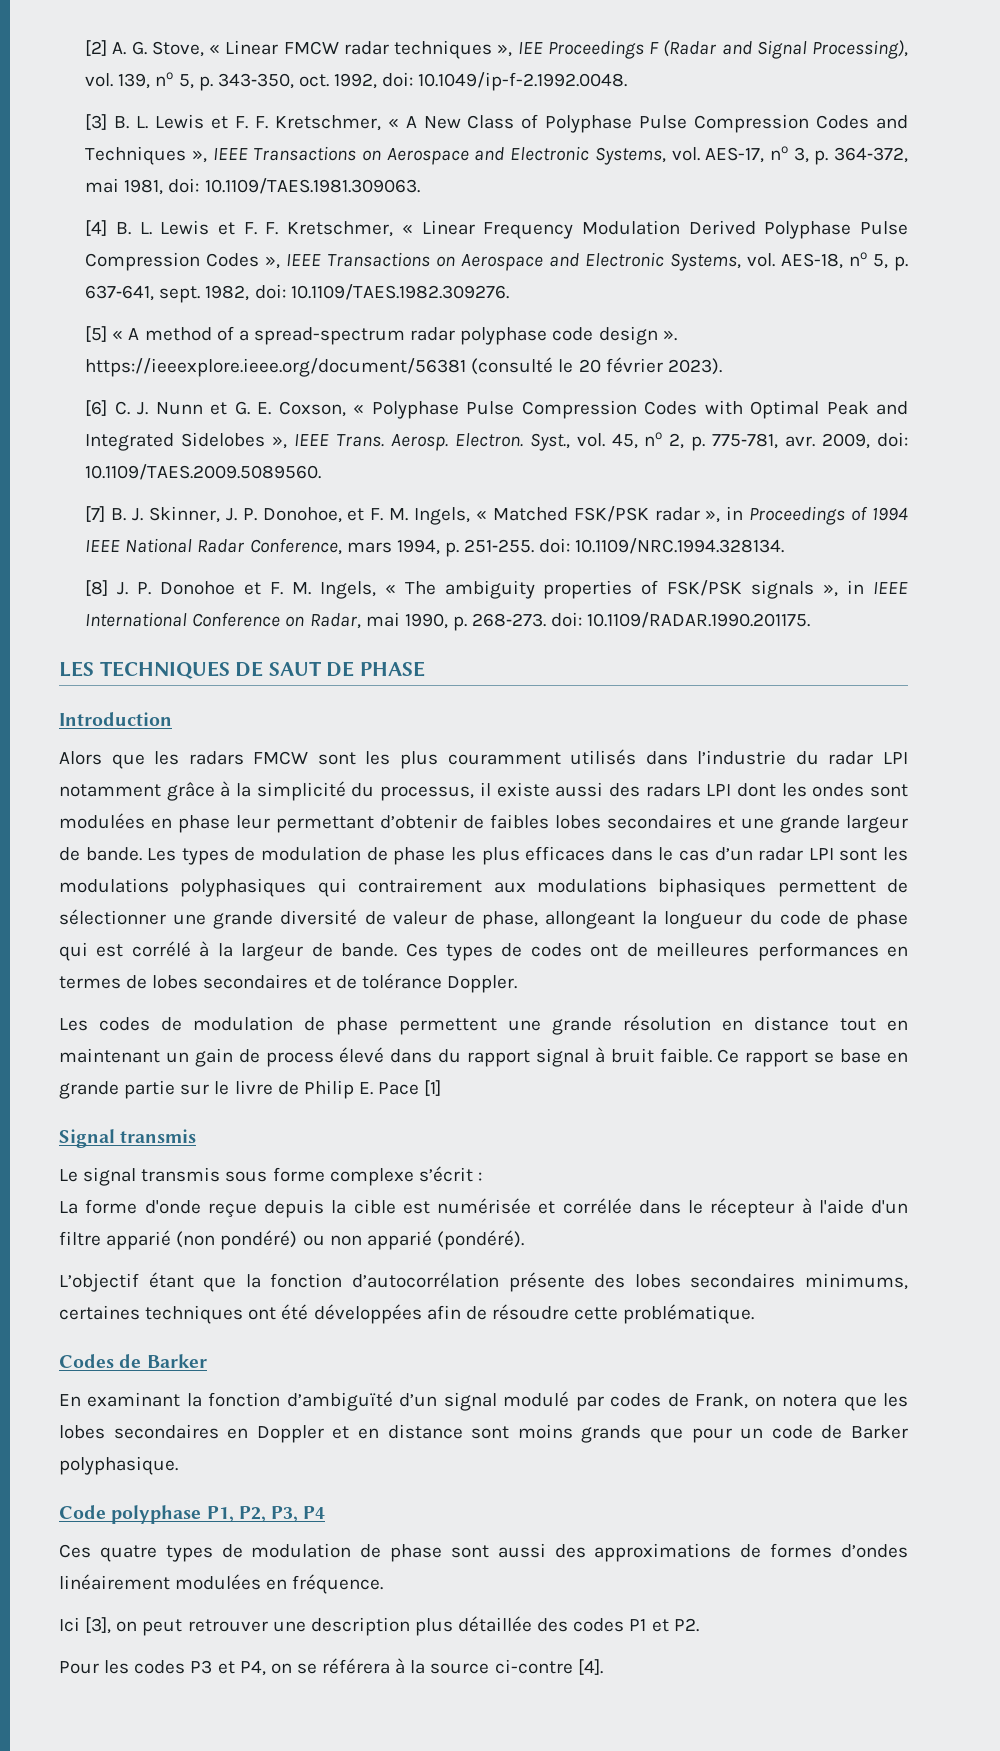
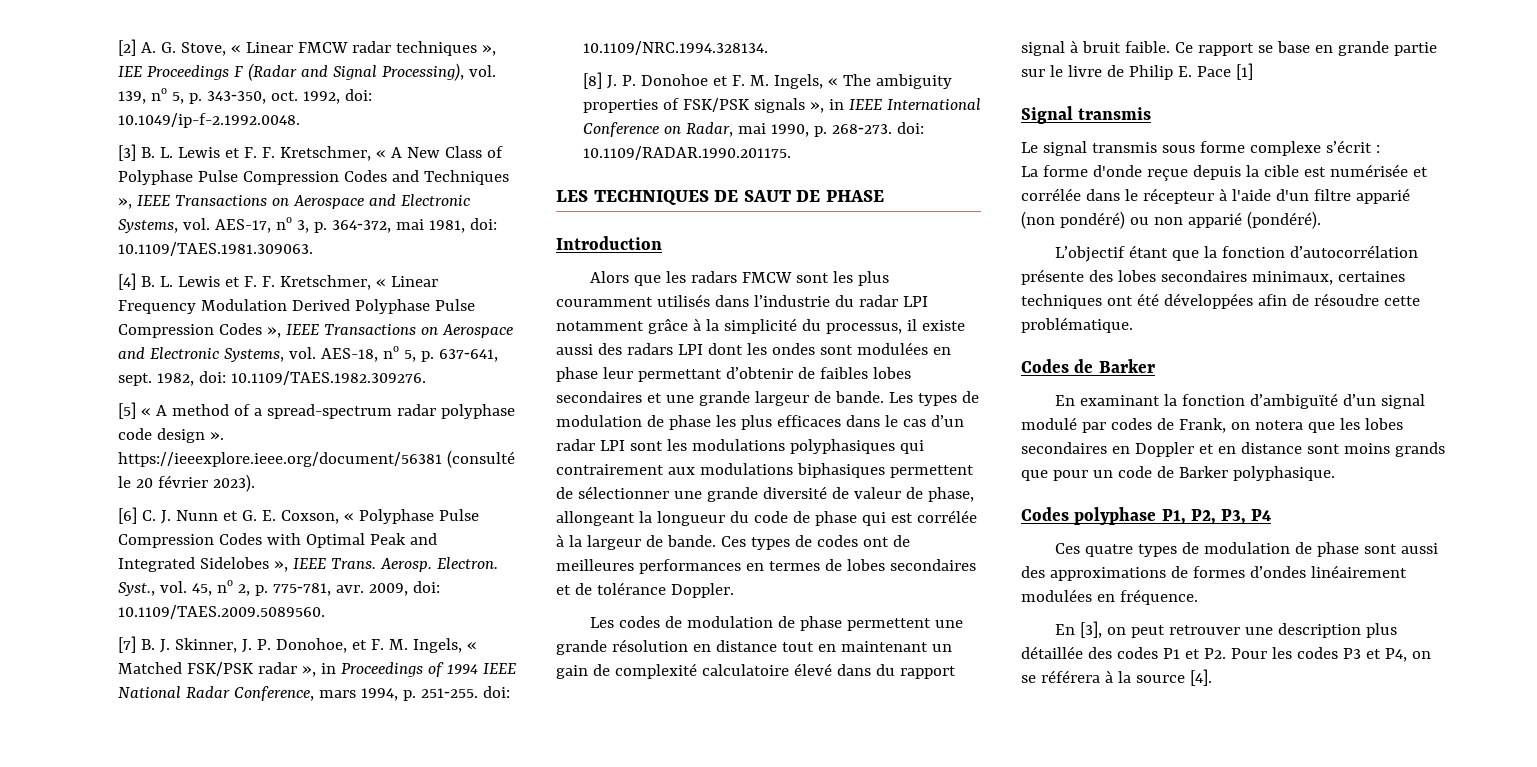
[131,941,191,957] corrélé -> [916,510,977,523] corrélée
[265,1052,334,1067] process -> [614,663,789,679] complexité calculatoire
[805,1273,909,1290] minimums, -> [1251,271,1333,285] minimaux,
[59,1505,106,1519] Code -> [1021,507,1069,521] Codes
[59,1617,80,1632] Ici -> [1054,624,1075,635] En
(699, 1625) // -> (1226, 653) none
[494,1659,573,1674] ci-contre -> (1185, 679) none

